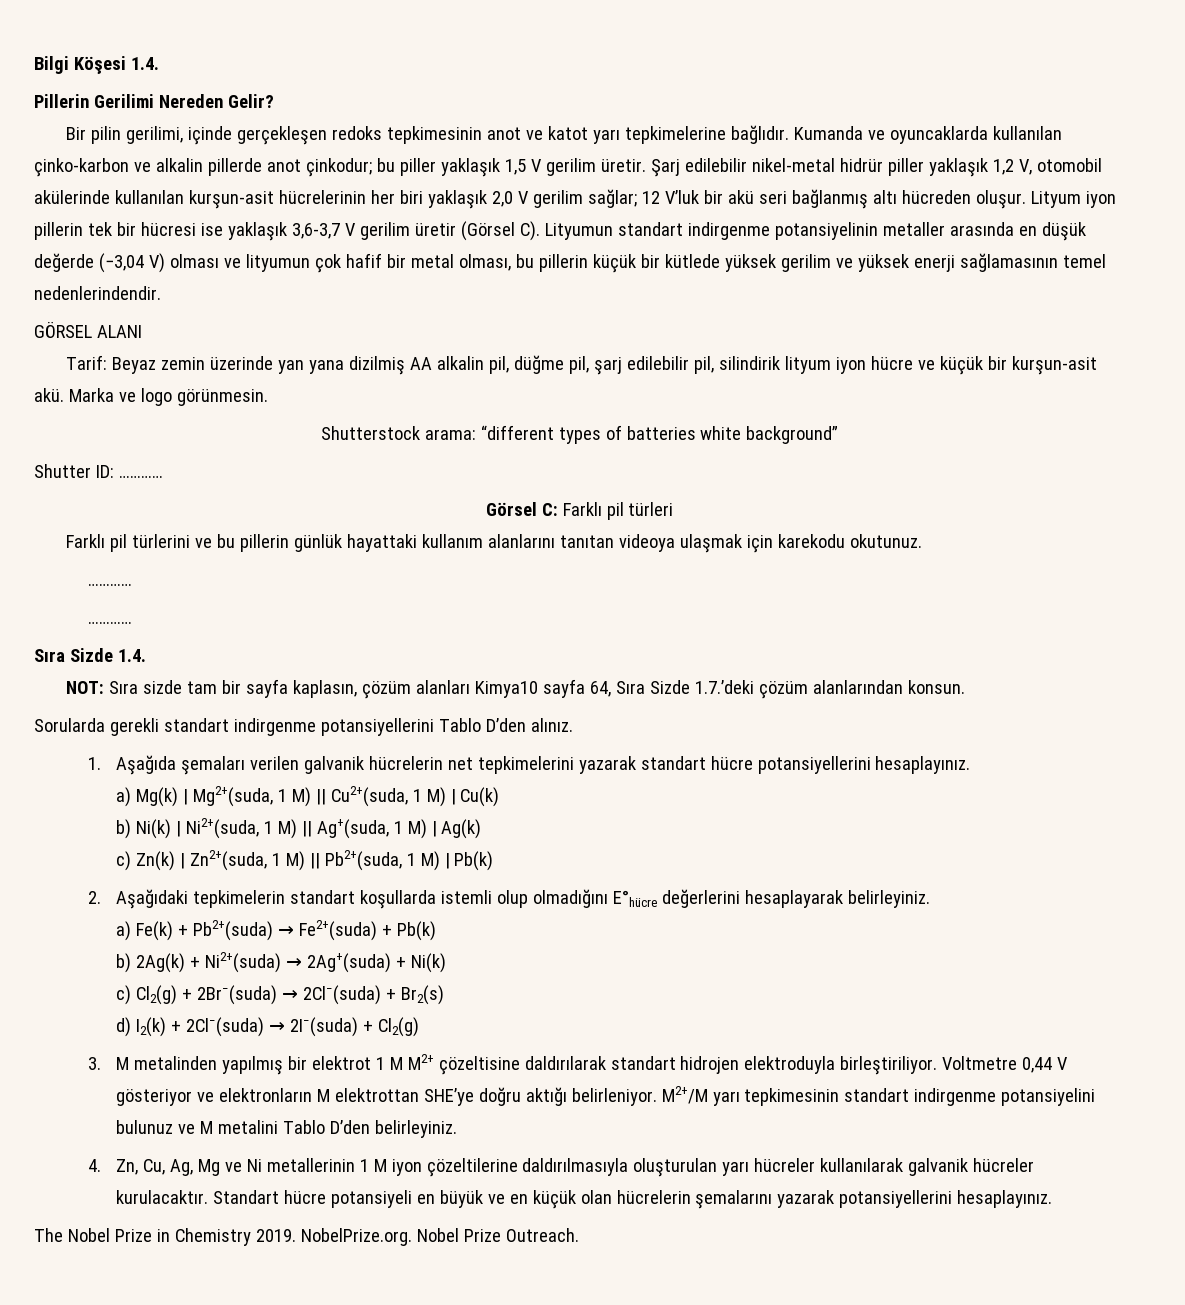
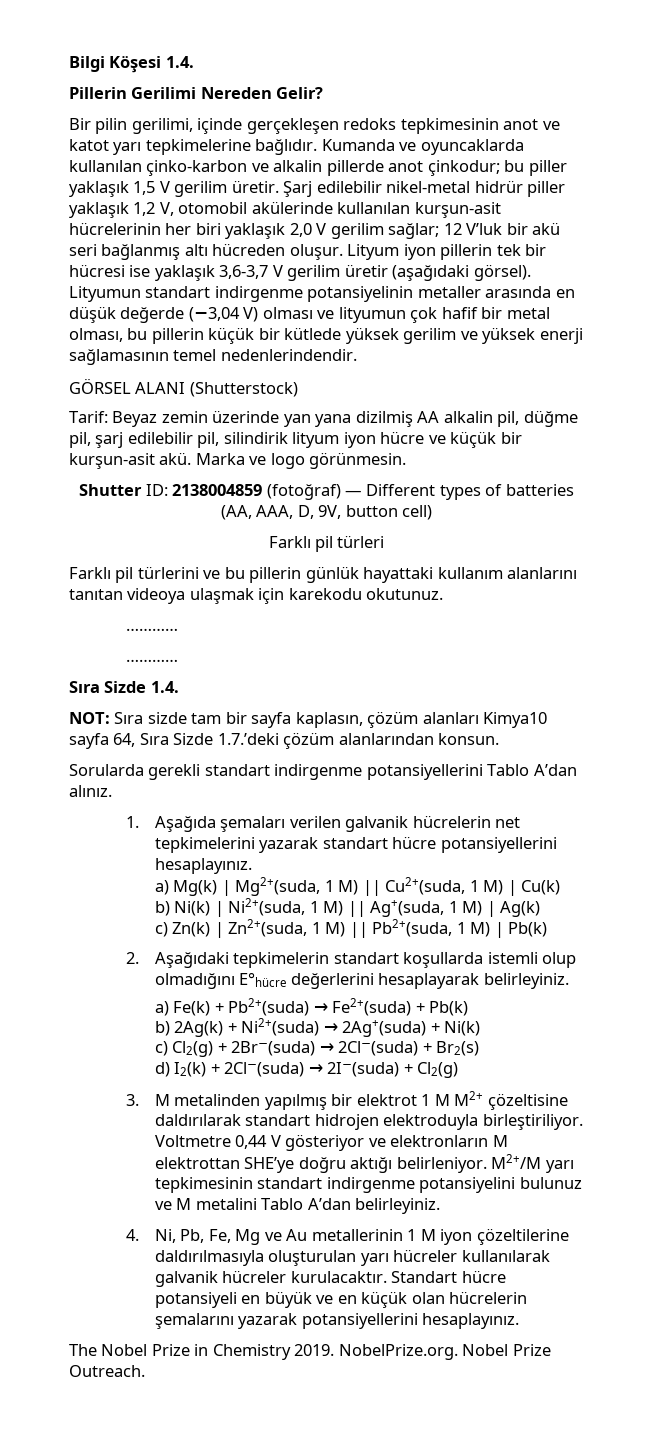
[460,221,540,241] (Görsel C). -> [392,264,531,281] (aşağıdaki görsel).
(142, 331) none -> [189,382,298,397] (Shutterstock)
[320,425,839,444] [34,464,163,478] [485,502,558,516] Shutterstock arama: “different types of batteries white background” // Shutter ID: ………… // Görsel C: -> [79,484,574,500] [220,505,433,520] Shutter ID: 2138004859 (fotoğraf) — Different types of batteries (AA, AAA, D, 9V, button cell) //
[485,718,526,732] D’den -> [533,764,577,776] A’dan
[329,1120,370,1134] D’den -> [307,1198,351,1210] A’dan
[115,1159,193,1176] Zn, Cu, Ag, -> [154,1229,231,1243] Ni, Pb, Fe,
[246,1159,262,1172] Ni -> [286,1229,308,1241] Au

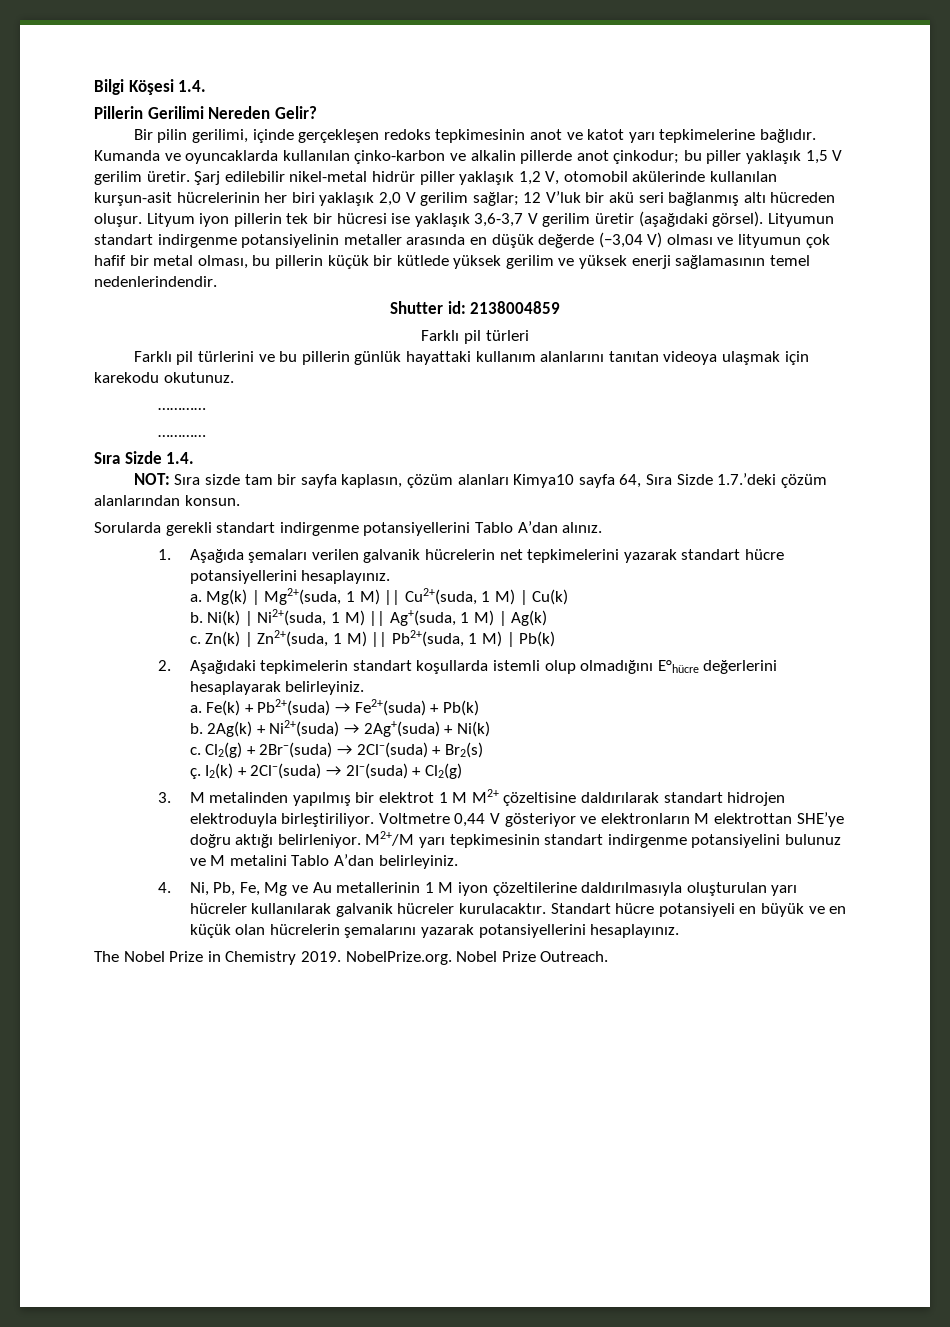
[69,378,298,397] [69,410,578,427] [69,431,522,448] [69,452,407,469] // GÖRSEL ALANI (Shutterstock) // Tarif: Beyaz zemin üzerinde yan yana dizilmiş AA alkalin pil, düğme pil, şarj edilebilir pil, silindirik lityum iyon hücre ve küçük bir kurşun-asit akü. Marka ve logo görünmesin. -> (217, 281) none
[145,484,168,496] ID: -> [447,301,466,314] id:
[266,484,574,500] [220,505,433,520] (fotoğraf) — Different types of batteries (AA, AAA, D, 9V, button cell) -> (561, 307) none
[154,880,169,895] a) -> [189,594,202,602] a.
[154,901,170,916] b) -> [189,612,203,623] b.
[154,922,168,937] c) -> [189,636,201,644] c.
[154,1001,169,1016] a) -> [189,705,202,713] a.
[154,1021,170,1036] b) -> [189,723,203,734] b.
[154,1041,168,1056] c) -> [189,747,201,755] c.
[154,1062,170,1077] d) -> [189,768,201,779] ç.

